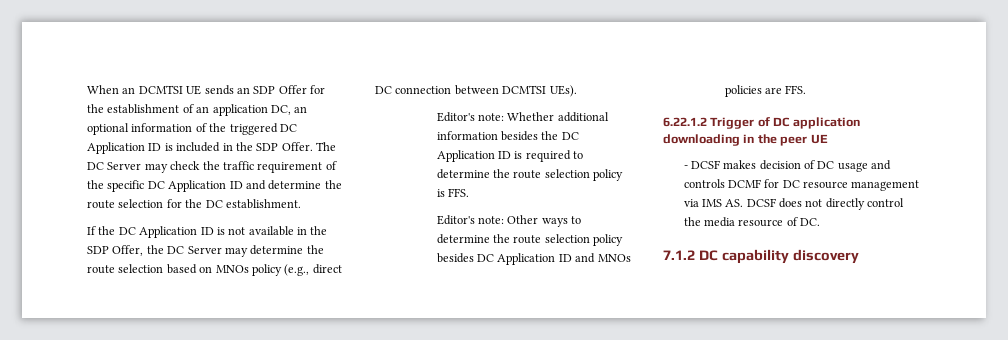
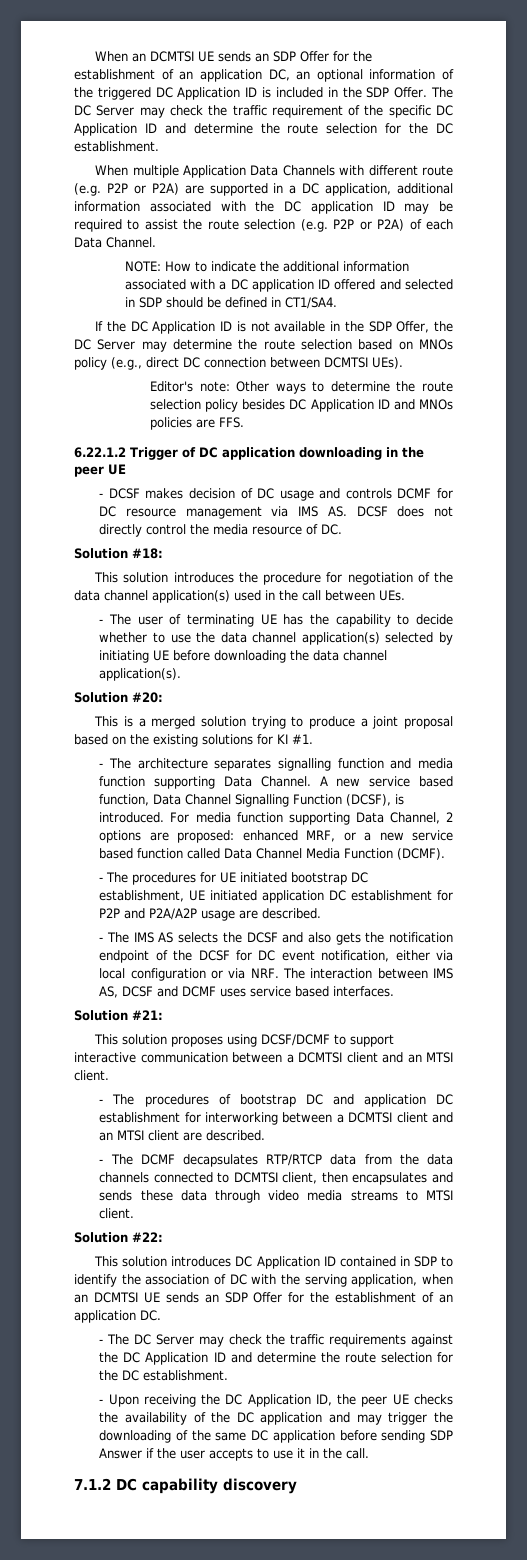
(301, 204) none -> [95,165,453,178] [74,183,453,196] [74,201,453,214] [74,219,453,232] [74,237,156,248] [124,261,409,272] [124,279,453,292] [124,297,337,309] // When multiple Application Data Channels with different route (e.g. P2P or P2A) are supported in a DC application, additional information associated with the DC application ID may be required to assist the route selection (e.g. P2P or P2A) of each Data Channel. // NOTE: How to indicate the additional information associated with a DC application ID offered and selected in SDP should be defined in CT1/SA4.
[436,112,609,122] [436,131,579,141] [436,150,584,162] [436,169,624,181] [436,188,470,197] // Editor's note: Whether additional information besides the DC Application ID is required to determine the route selection policy is FFS. -> (403, 363) none
(821, 222) none -> [74,548,163,559] [94,572,453,585] [74,590,405,603] [99,614,454,627] [99,632,453,645] [99,650,388,663] [99,668,182,681] [74,692,163,703] [94,716,453,729] [74,734,313,747] [99,758,453,771] [99,776,454,789] [99,794,405,807] [99,812,453,825] [99,830,453,843] [99,848,446,860] [99,872,369,885] [99,890,453,903] [99,908,322,921] [99,932,453,945] [99,950,453,963] [99,968,453,981] [99,986,395,998] [74,1010,163,1021] [94,1034,395,1047] [74,1052,453,1063] [74,1070,109,1081] [99,1094,453,1107] [99,1112,453,1125] [99,1130,266,1141] [99,1154,453,1167] [99,1172,453,1185] [99,1190,453,1203] [99,1208,135,1219] [74,1232,163,1243] [94,1256,453,1269] [74,1274,453,1287] [74,1292,454,1303] [74,1310,161,1323] [99,1334,453,1347] [99,1352,454,1365] [99,1370,229,1381] [99,1394,453,1407] [99,1412,453,1425] [99,1430,453,1443] [99,1448,370,1461] // Solution #18: // This solution introduces the procedure for negotiation of the data channel application(s) used in the call between UEs. // - The user of terminating UE has the capability to decide whether to use the data channel application(s) selected by initiating UE before downloading the data channel application(s). // Solution #20: // This is a merged solution trying to produce a joint proposal based on the existing solutions for KI #1. // - The architecture separates signalling function and media function supporting Data Channel. A new service based function, Data Channel Signalling Function (DCSF), is introduced. For media function supporting Data Channel, 2 options are proposed: enhanced MRF, or a new service based function called Data Channel Media Function (DCMF). // - The procedures for UE initiated bootstrap DC establishment, UE initiated application DC establishment for P2P and P2A/A2P usage are described. // - The IMS AS selects the DCSF and also gets the notification endpoint of the DCSF for DC event notification, either via local configuration or via NRF. The interaction between IMS AS, DCSF and DCMF uses service based interfaces. // Solution #21: // This solution proposes using DCSF/DCMF to support interactive communication between a DCMTSI client and an MTSI client. // - The procedures of bootstrap DC and application DC establishment for interworking between a DCMTSI client and an MTSI client are described. // - The DCMF decapsulates RTP/RTCP data from the data channels connected to DCMTSI client, then encapsulates and sends these data through video media streams to MTSI client. // Solution #22: // This solution introduces DC Application ID contained in SDP to identify the association of DC with the serving application, when an DCMTSI UE sends an SDP Offer for the establishment of an application DC. // - The DC Server may check the traffic requirements against the DC Application ID and determine the route selection for the DC establishment. // - Upon receiving the DC Application ID, the peer UE checks the availability of the DC application and may trigger the downloading of the same DC application before sending SDP Answer if the user accepts to use it in the call.

